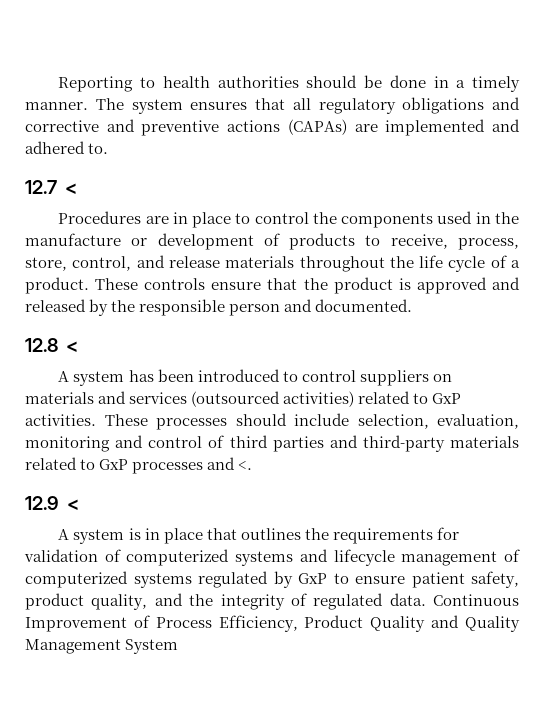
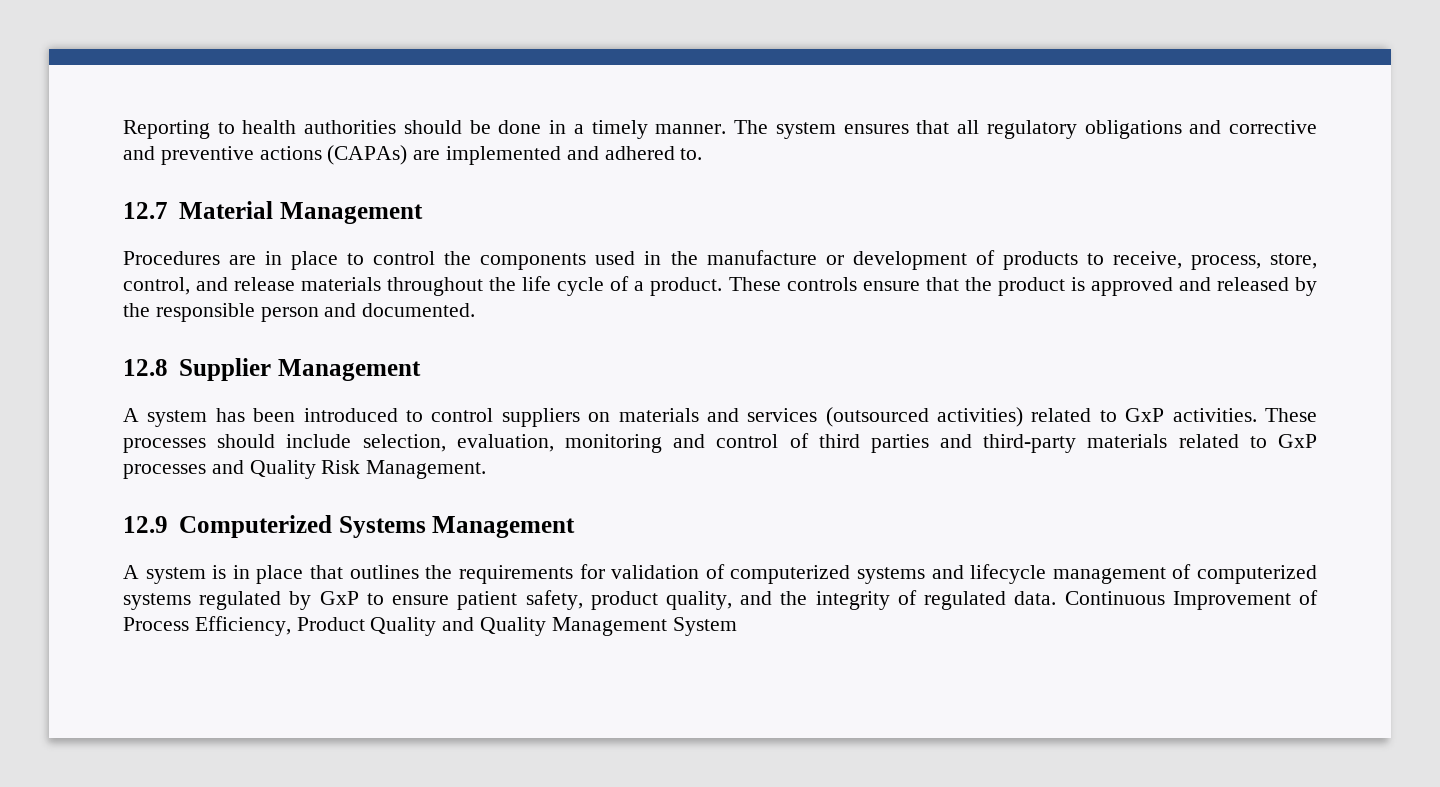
[64,183,77,194] < -> [178,201,423,224] Material Management
[65,341,78,352] < -> [178,358,421,381] Supplier Management
[238,461,253,470] [25,496,79,510] <. // 12.9 < -> [249,460,487,479] [123,515,576,538] Quality Risk Management. // 12.9 Computerized Systems Management

